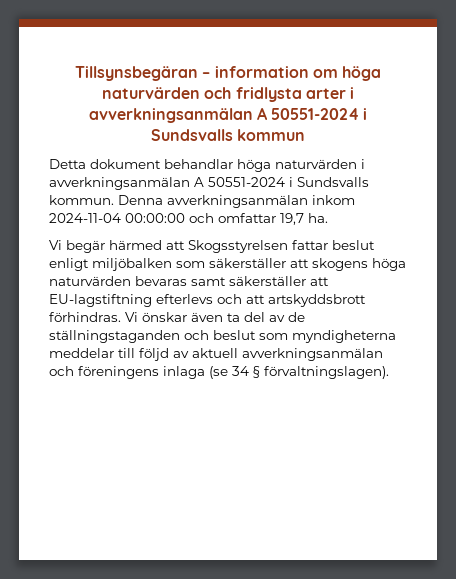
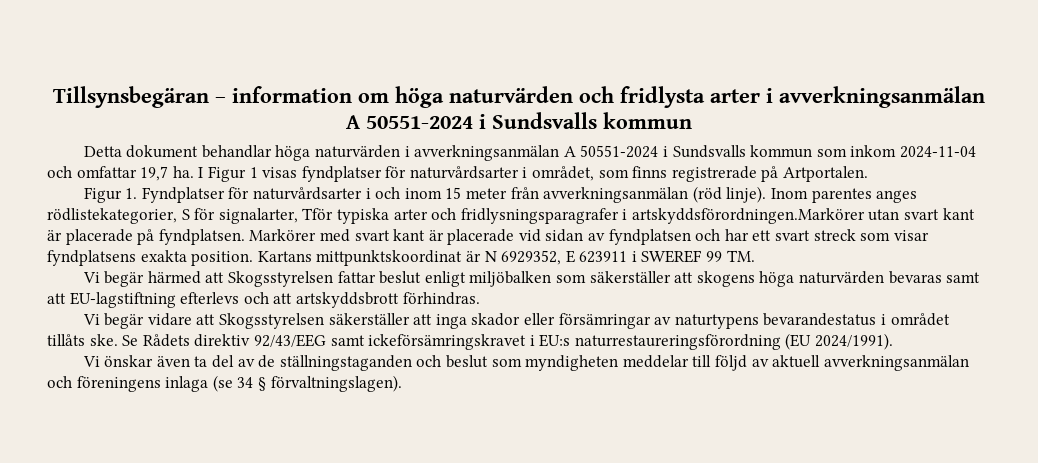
[49,195,308,208] kommun. Denna avverkningsanmälan -> [750,145,847,158] kommun som
[125,213,185,223] 00:00:00 -> (976, 152) none
(328, 218) none -> [198,166,869,182] [83,186,918,203] [47,208,975,224] [47,229,929,245] [47,250,755,266] I Figur 1 visas fyndplatser för naturvårdsarter i området, som finns registrerade på Artportalen. // Figur 1. Fyndplatser för naturvårdsarter i och inom 15 meter från avverkningsanmälan (röd linje). Inom parentes anges rödlistekategorier, S för signalarter, Tför typiska arter och fridlysningsparagrafer i artskyddsförordningen.Markörer utan svart kant är placerade på fyndplatsen. Markörer med svart kant är placerade vid sidan av fyndplatsen och har ett svart streck som visar fyndplatsens exakta position. Kartans mittpunktskoordinat är N 6929352, E 623911 i SWEREF 99 TM.
[229,276,306,286] säkerställer -> (981, 277) none
(121, 317) none -> [82,313,950,329] [47,333,894,350] // Vi begär vidare att Skogsstyrelsen säkerställer att inga skador eller försämringar av naturtypens bevarandestatus i området tillåts ske. Se Rådets direktiv 92/43/EEG samt ickeförsämringskravet i EU:s naturrestaureringsförordning (EU 2024/1991). //
[292,330,396,343] myndigheterna -> [525,355,619,371] myndigheten

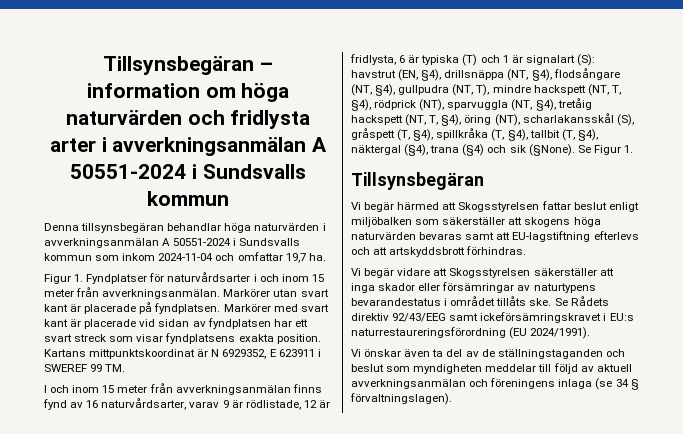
[83,145,199,158] Detta dokument -> [44,223,165,233] Denna tillsynsbegäran
[198,166,869,182] I Figur 1 visas fyndplatser för naturvårdsarter i området, som finns registrerade på Artportalen. -> (326, 257) none
[543,186,918,203] [47,208,865,224] avverkningsanmälan (röd linje). Inom parentes anges rödlistekategorier, S för signalarter, Tför typiska arter och fridlysningsparagrafer i artskyddsförordningen.Markörer -> [102,289,271,299] avverkningsanmälan. Markörer
[695,229,721,241] och -> (271, 323) none
(755, 256) none -> [44,383,322,395] [43,398,330,410] [350,54,595,66] [351,68,620,81] [351,84,621,96] [351,98,592,111] [351,113,634,126] [351,128,598,141] [351,144,633,156] [351,172,484,190] // I och inom 15 meter från avverkningsanmälan finns fynd av 16 naturvårdsarter, varav 9 är rödlistade, 12 är fridlysta, 6 är typiska (T) och 1 är signalart (S): havstrut (EN, §4), drillsnäppa (NT, §4), flodsångare (NT, §4), gullpudra (NT, T), mindre hackspett (NT, T, §4), rödprick (NT), sparvuggla (NT, §4), tretåig hackspett (NT, T, §4), öring (NT), scharlakansskål (S), gråspett (T, §4), spillkråka (T, §4), tallbit (T, §4), näktergal (§4), trana (§4) och sik (§None). Se Figur 1. // Tillsynsbegäran

